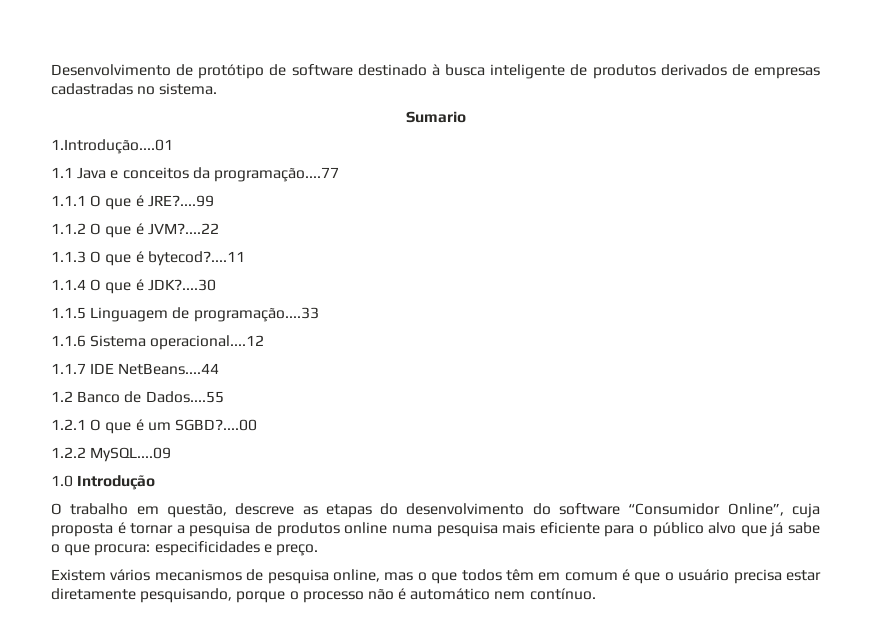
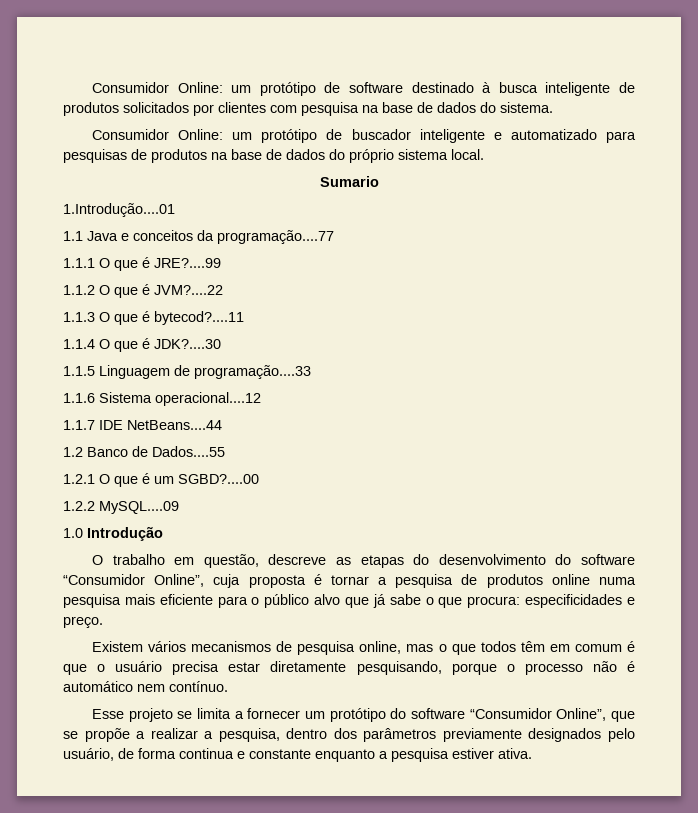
[51,64,194,76] Desenvolvimento de -> [92,82,252,93] Consumidor Online: um
[660,64,821,79] [51,83,218,95] derivados de empresas cadastradas no sistema. -> [123,102,553,116] [92,129,637,143] [63,149,484,163] solicitados por clientes com pesquisa na base de dados do sistema. // Consumidor Online: um protótipo de buscador inteligente e automatizado para pesquisas de produtos na base de dados do próprio sistema local.
(596, 594) none -> [92,708,635,722] [63,728,635,742] [63,748,532,762] // Esse projeto se limita a fornecer um protótipo do software “Consumidor Online”, que se propõe a realizar a pesquisa, dentro dos parâmetros previamente designados pelo usuário, de forma continua e constante enquanto a pesquisa estiver ativa.

